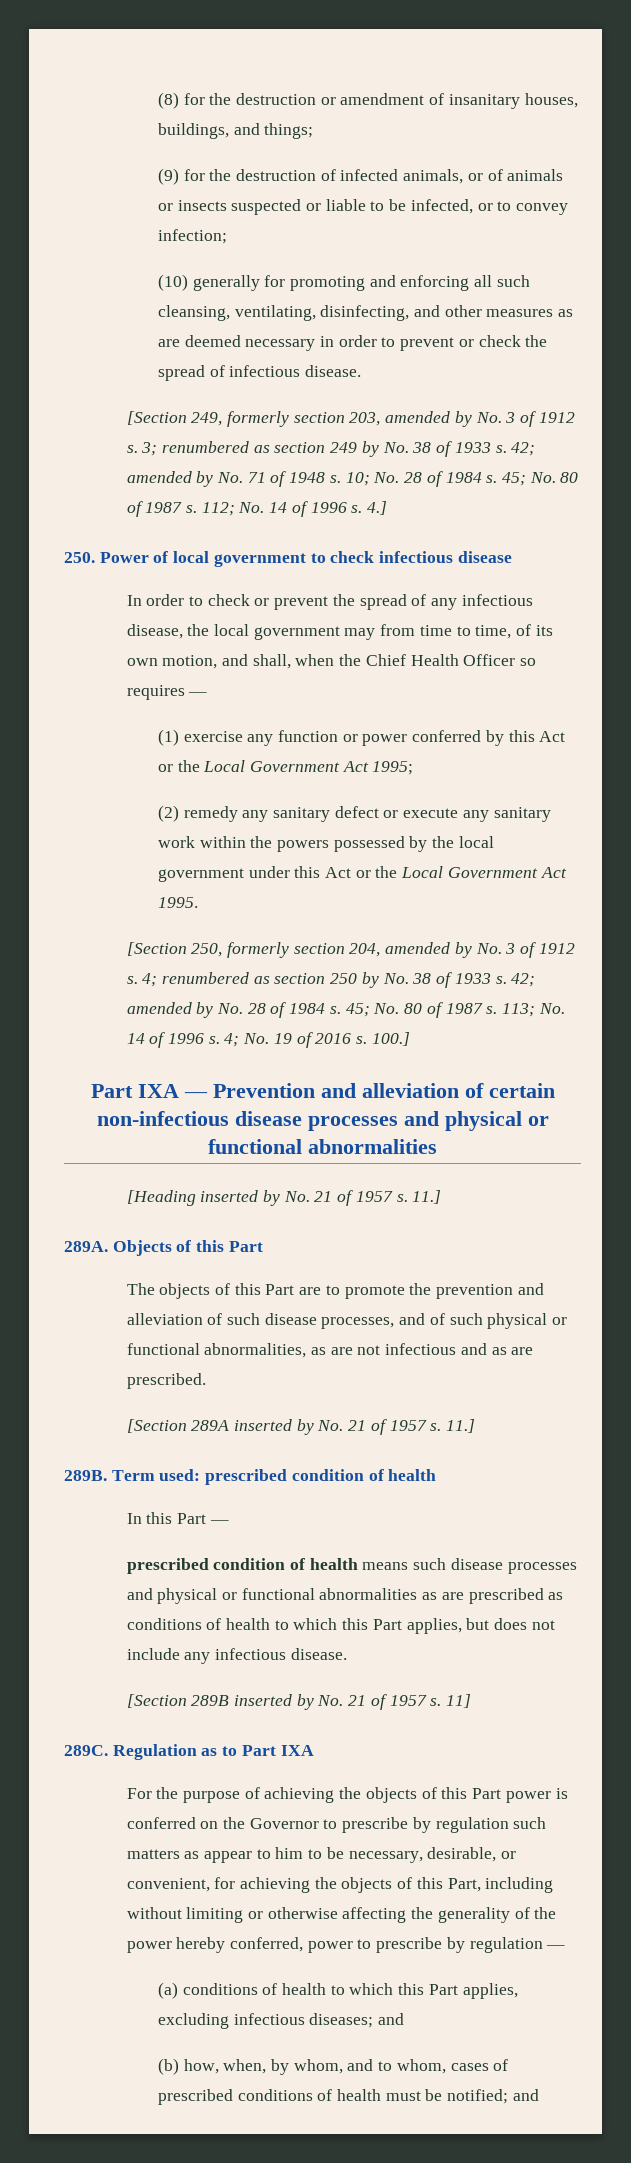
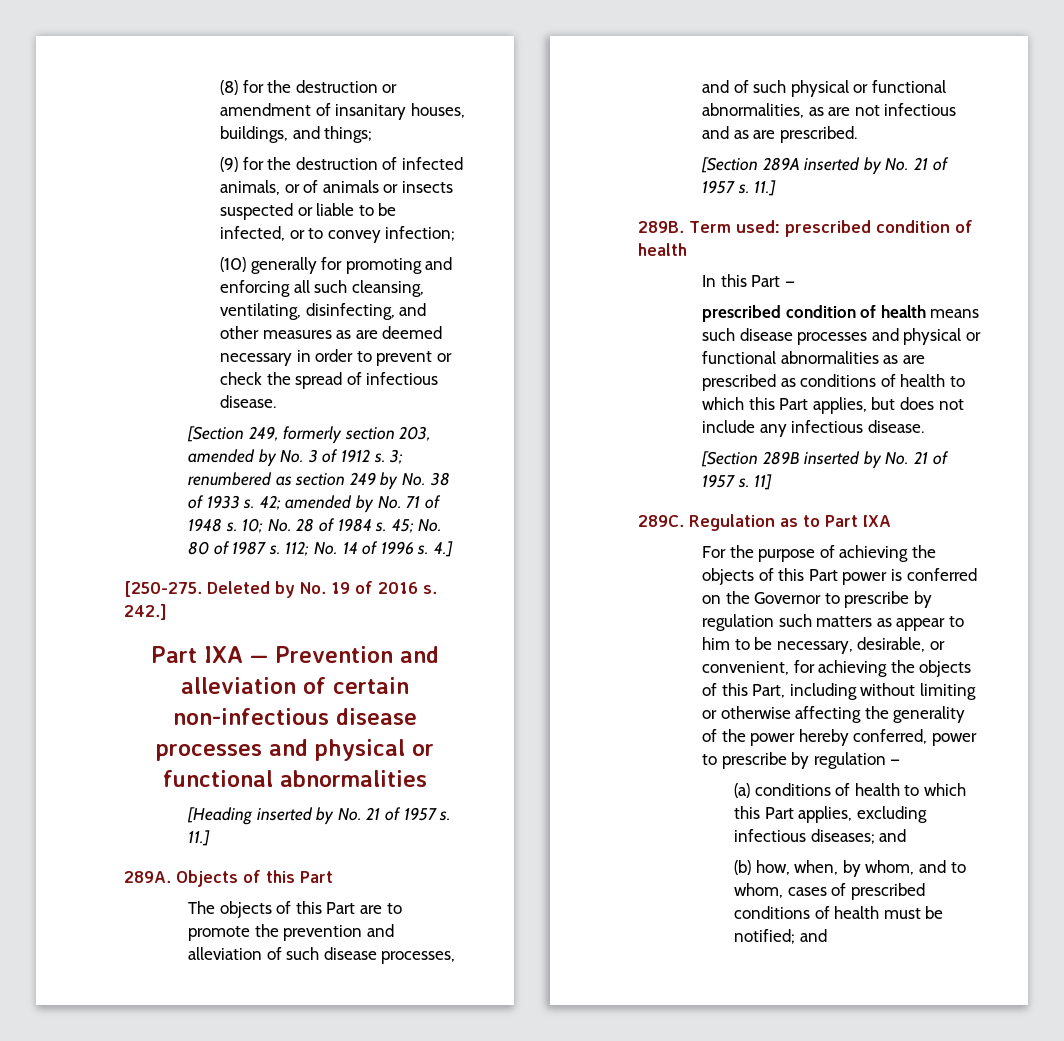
[64,551,512,567] [126,594,533,610] [126,624,553,640] [126,654,537,669] [126,685,208,700] [157,729,566,746] [157,760,414,775] [157,805,551,822] [157,836,494,852] [157,866,567,882] [157,897,198,908] [126,942,575,958] [126,972,536,988] [126,1002,565,1018] [126,1032,240,1048] 250. Power of local government to check infectious disease // In order to check or prevent the spread of any infectious disease, the local government may from time to time, of its own motion, and shall, when the Chief Health Officer so requires — // (1) exercise any function or power conferred by this Act or the Local Government Act 1995; // (2) remedy any sanitary defect or execute any sanitary work within the powers possessed by the local government under this Act or the Local Government Act 1995. // [Section 250, formerly section 204, amended by No. 3 of 1912 s. 4; renumbered as section 250 by No. 38 of 1933 s. 42; amended by No. 28 of 1984 s. 45; No. 80 of 1987 s. 113; No. 14 of 1996 s. 4; -> [124,581,295,598] [250-275. Deleted by
[371,1032,410,1046] 100.] -> [124,604,167,620] 242.]

